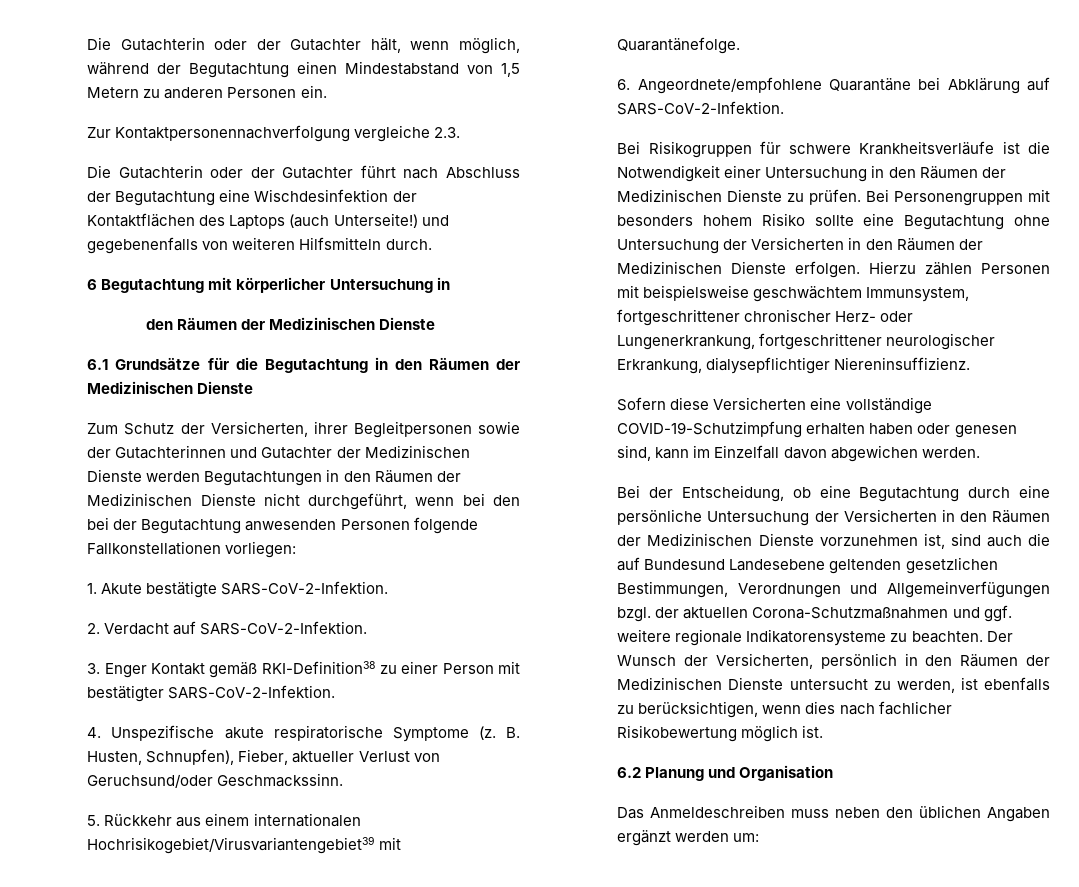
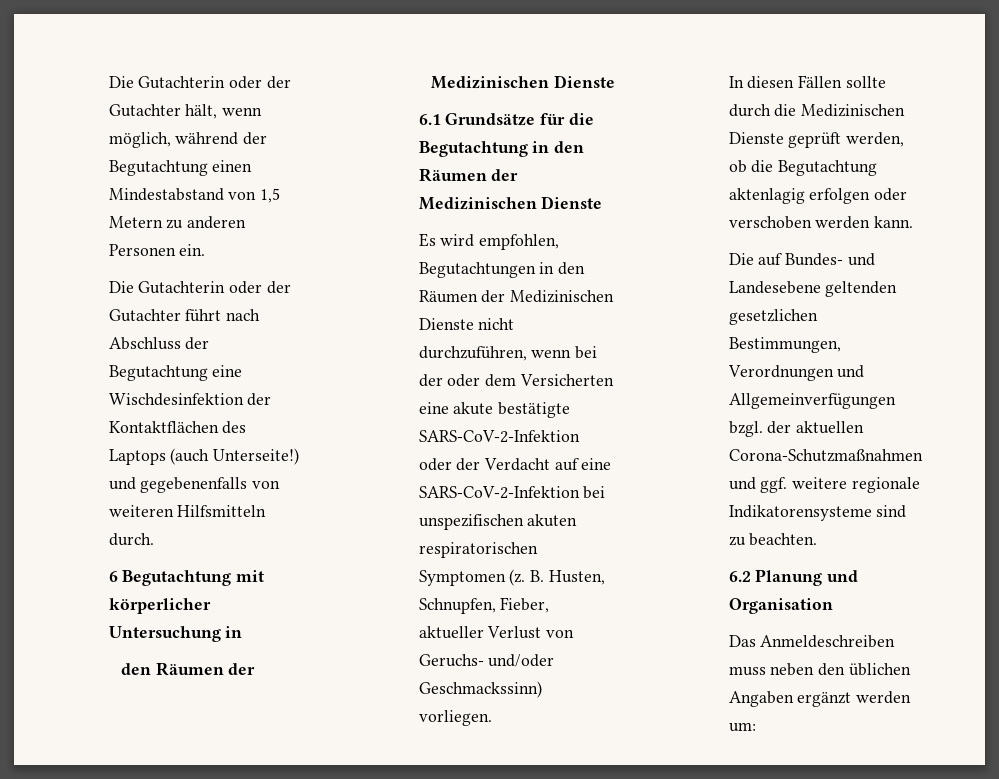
[87,125,461,142] // Zur Kontaktpersonennachverfolgung vergleiche 2.3. -> (206, 250) none
[87,421,520,438] [87,445,470,459] [87,469,201,482] Zum Schutz der Versicherten, ihrer Begleitpersonen sowie der Gutachterinnen und Gutachter der Medizinischen Dienste werden -> [418,233,559,250] Es wird empfohlen,
[308,493,408,510] durchgeführt, -> [418,346,527,361] durchzuführen,
[492,495,520,506] [87,517,478,534] [87,541,297,558] [87,581,389,598] [87,621,368,635] [87,661,521,678] [87,685,336,702] [87,725,469,742] den bei der Begutachtung anwesenden Personen folgende Fallkonstellationen vorliegen: // 1. Akute bestätigte SARS-CoV-2-Infektion. // 2. Verdacht auf SARS-CoV-2-Infektion. // 3. Enger Kontakt gemäß RKI-Definition38 zu einer Person mit bestätigter SARS-CoV-2-Infektion. // 4. Unspezifische akute respiratorische Symptome -> [418,374,614,387] [418,402,570,418] [418,430,580,443] [418,458,612,471] [418,486,606,499] [418,514,578,530] [418,542,538,558] [418,570,506,586] der oder dem Versicherten eine akute bestätigte SARS-CoV-2-Infektion oder der Verdacht auf eine SARS-CoV-2-Infektion bei unspezifischen akuten respiratorischen Symptomen
[146,749,235,765] Schnupfen), -> [418,598,496,614] Schnupfen,
[87,773,344,788] [87,813,361,827] [87,836,402,854] [617,37,741,54] [617,77,1050,94] [617,101,785,115] [617,141,1050,158] [617,165,1006,182] [617,189,1050,206] [617,213,1050,230] [617,237,983,254] [617,261,1050,278] [617,285,970,302] [617,309,914,326] [617,333,996,350] [617,357,971,374] [617,397,932,414] [617,421,1017,438] [617,445,980,462] [617,485,1050,502] [617,509,1050,526] [617,533,1050,549] [617,557,726,571] Geruchsund/oder Geschmackssinn. // 5. Rückkehr aus einem internationalen Hochrisikogebiet/Virusvariantengebiet39 mit Quarantänefolge. // 6. Angeordnete/empfohlene Quarantäne bei Abklärung auf SARS-CoV-2-Infektion. // Bei Risikogruppen für schwere Krankheitsverläufe ist die Notwendigkeit einer Untersuchung in den Räumen der Medizinischen Dienste zu prüfen. Bei Personengruppen mit besonders hohem Risiko sollte eine Begutachtung ohne Untersuchung der Versicherten in den Räumen der Medizinischen Dienste erfolgen. Hierzu zählen Personen mit beispielsweise geschwächtem Immunsystem, fortgeschrittener chronischer Herz- oder Lungenerkrankung, fortgeschrittener neurologischer Erkrankung, dialysepflichtiger Niereninsuffizienz. // Sofern diese Versicherten eine vollständige COVID-19-Schutzimpfung erhalten haben oder genesen sind, kann im Einzelfall davon abgewichen werden. // Bei der Entscheidung, ob eine Begutachtung durch eine persönliche Untersuchung der Versicherten in den Räumen der Medizinischen Dienste vorzunehmen ist, sind auch die auf Bundesund -> [418,654,555,667] [418,681,542,698] [418,710,492,726] [728,75,886,89] [728,104,905,117] [728,132,904,148] [728,160,877,176] [728,188,907,204] [728,216,913,229] [728,253,875,266] Geruchs- und/oder Geschmackssinn) vorliegen. // In diesen Fällen sollte durch die Medizinischen Dienste geprüft werden, ob die Begutachtung aktenlagig erfolgen oder verschoben werden kann. // Die auf Bundes- und
(887, 637) none -> [876,505,907,518] sind
[986,631,1013,642] [617,653,1050,669] [617,677,1050,693] [617,701,952,718] [617,725,824,742] Der Wunsch der Versicherten, persönlich in den Räumen der Medizinischen Dienste untersucht zu werden, ist ebenfalls zu berücksichtigen, wenn dies nach fachlicher Risikobewertung möglich ist. -> (818, 539) none

